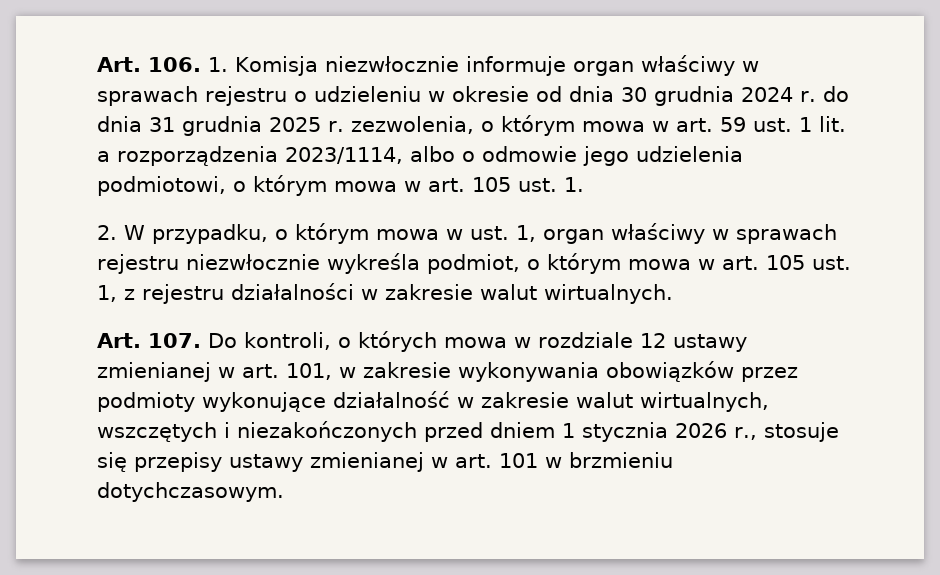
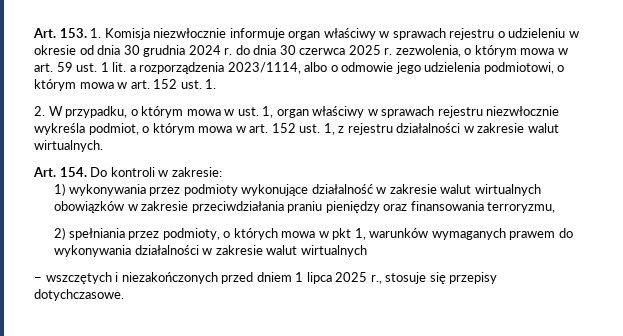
[97,57,201,72] Art. 106. -> [33,28,87,38] Art. 153.
[149,116,262,136] 31 grudnia -> [279,45,346,55] 30 czerwca
[472,177,511,192] 105 -> [153,79,178,89] 152
[766,255,805,270] 105 -> [271,123,296,133] 152
[148,331,747,352] [97,361,734,382] 107. Do kontroli, o których mowa w rozdziale 12 ustawy zmienianej w art. 101, w zakresie wykonywania obowiązków -> [59,167,222,177] [54,183,146,196] 154. Do kontroli w zakresie: // 1) wykonywania
[639,392,769,412] wirtualnych, -> [474,184,541,196] [54,201,556,213] [54,227,573,240] [54,245,367,257] [34,277,42,282] wirtualnych obowiązków w zakresie przeciwdziałania praniu pieniędzy oraz finansowania terroryzmu, // 2) spełniania przez podmioty, o których mowa w pkt 1, warunków wymaganych prawem do wykonywania działalności w zakresie walut wirtualnych // −
[581,422,727,442] stycznia 2026 -> [306,272,368,284] lipca 2025
[229,452,673,472] [97,482,284,502] ustawy zmienianej w art. 101 w brzmieniu dotychczasowym. -> [34,289,124,301] dotychczasowe.

